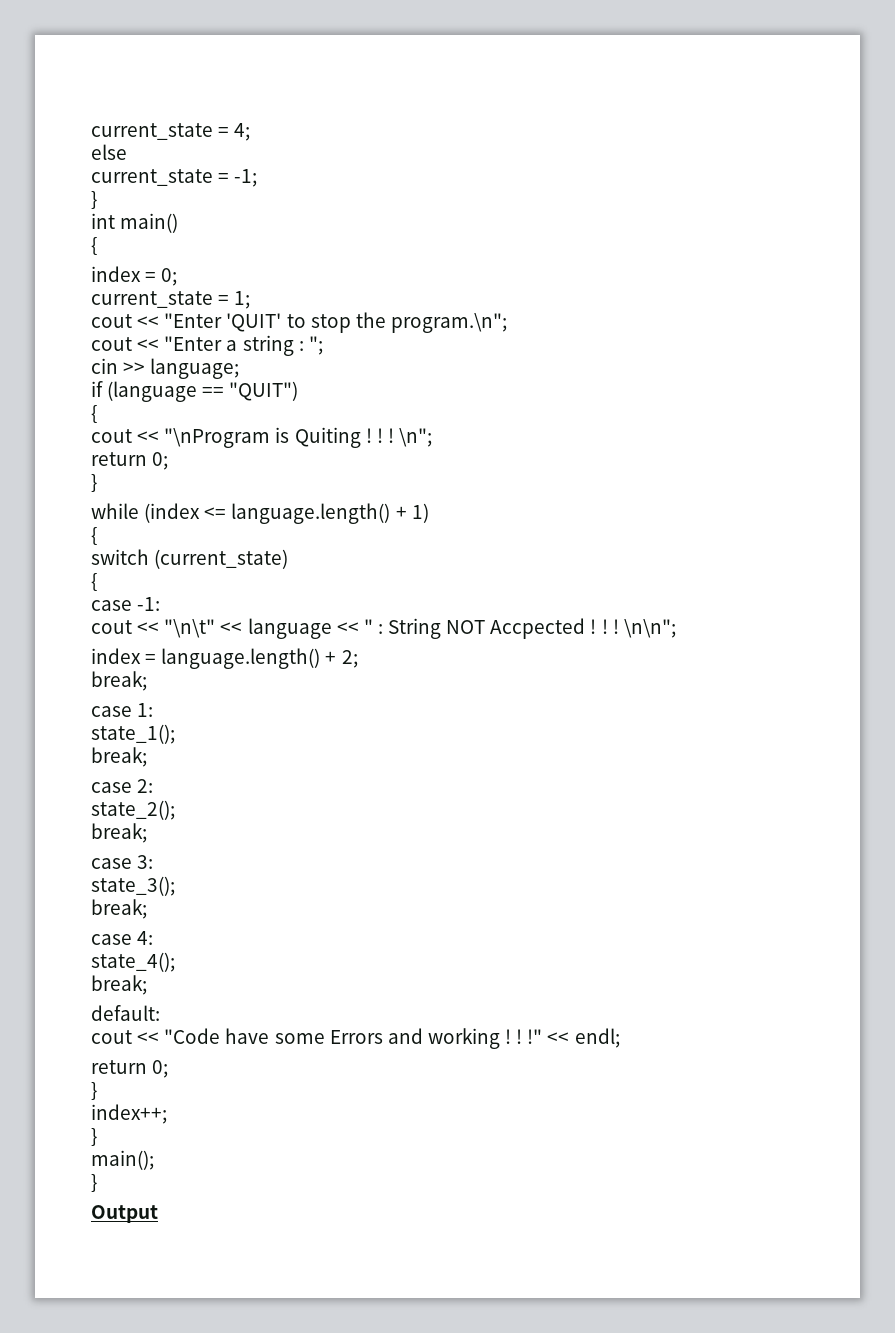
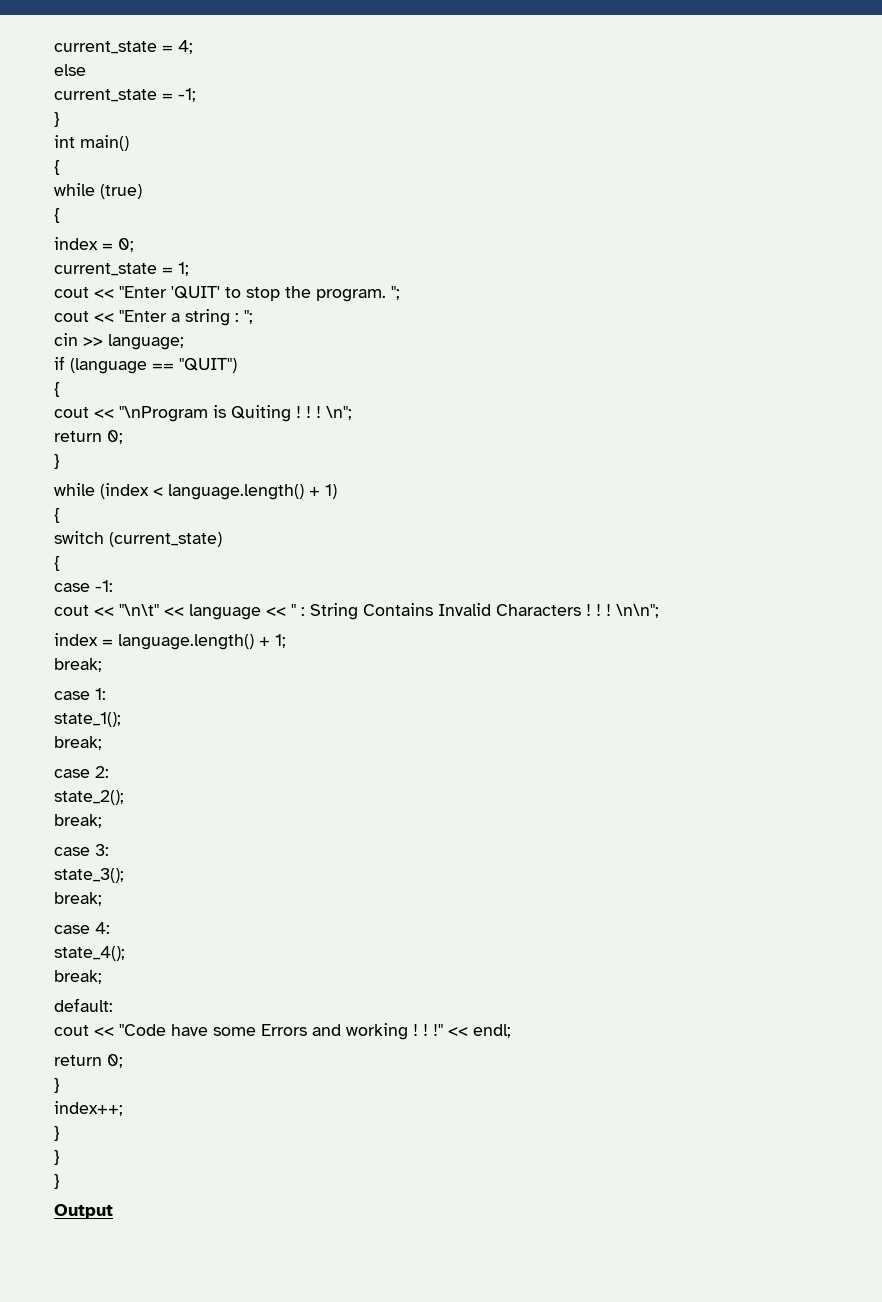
(97, 246) none -> [54,183,142,199] [54,208,60,223] // while (true) // {
[390,313,507,333] program.\n"; -> [316,286,400,302] program. ";
[204,507,227,519] <= -> [153,487,163,496] <
[446,618,586,639] NOT Accpected -> [363,603,581,616] Contains Invalid Characters
[341,650,358,668] 2; -> [275,634,286,648] 1;
[91,1150,154,1170] main(); -> [54,1150,60,1165] }

